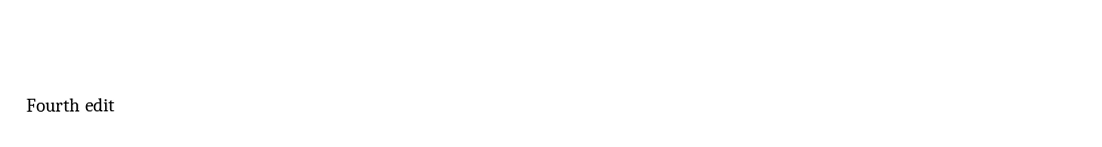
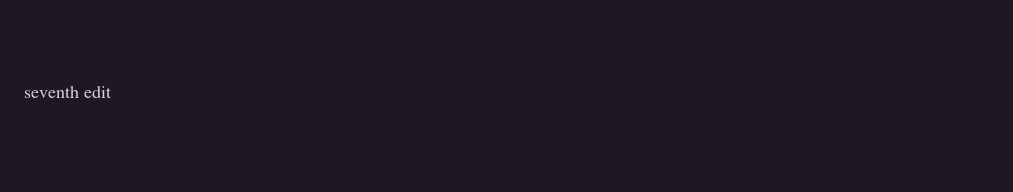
[26,97,81,112] Fourth -> [24,86,79,98] seventh

